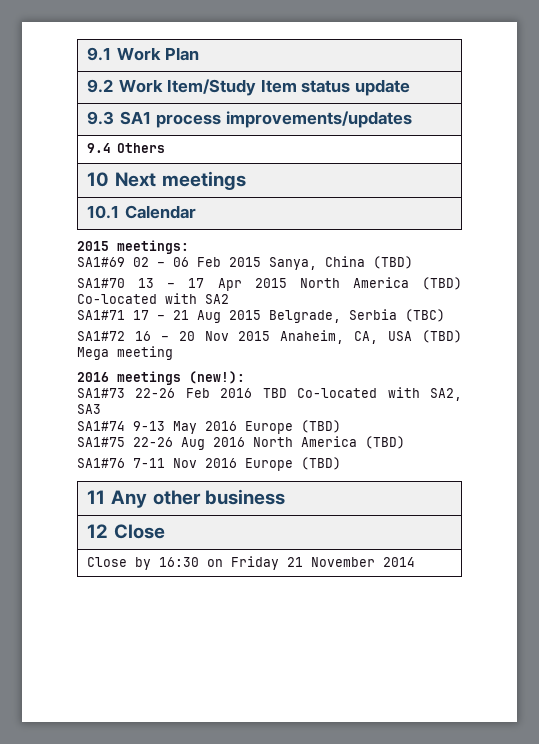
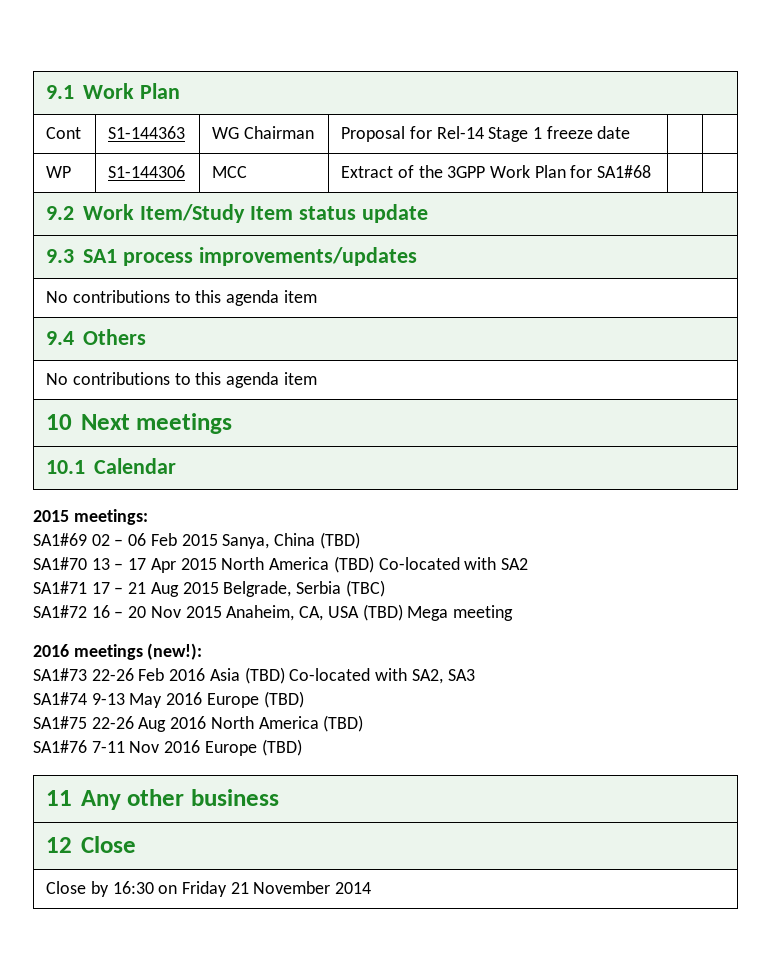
(200, 54) none -> [46,127,82,139] [108,126,186,139] [212,126,314,139] [341,126,631,142] [46,166,72,178] [108,165,186,178] [212,166,248,178] [341,165,652,178] // Cont | S1-144363 | WG Chairman | Proposal for Rel-14 Stage 1 freeze date | | // WP | S1-144306 | MCC | Extract of the 3GPP Work Plan for SA1#68 | |
[86,143,166,153] 9.4 Others -> [46,290,317,306] [46,329,146,345] [46,372,317,388] No contributions to this agenda item // 9.4 Others // No contributions to this agenda item
[262,388,287,398] TBD -> [209,667,285,684] Asia (TBD)

